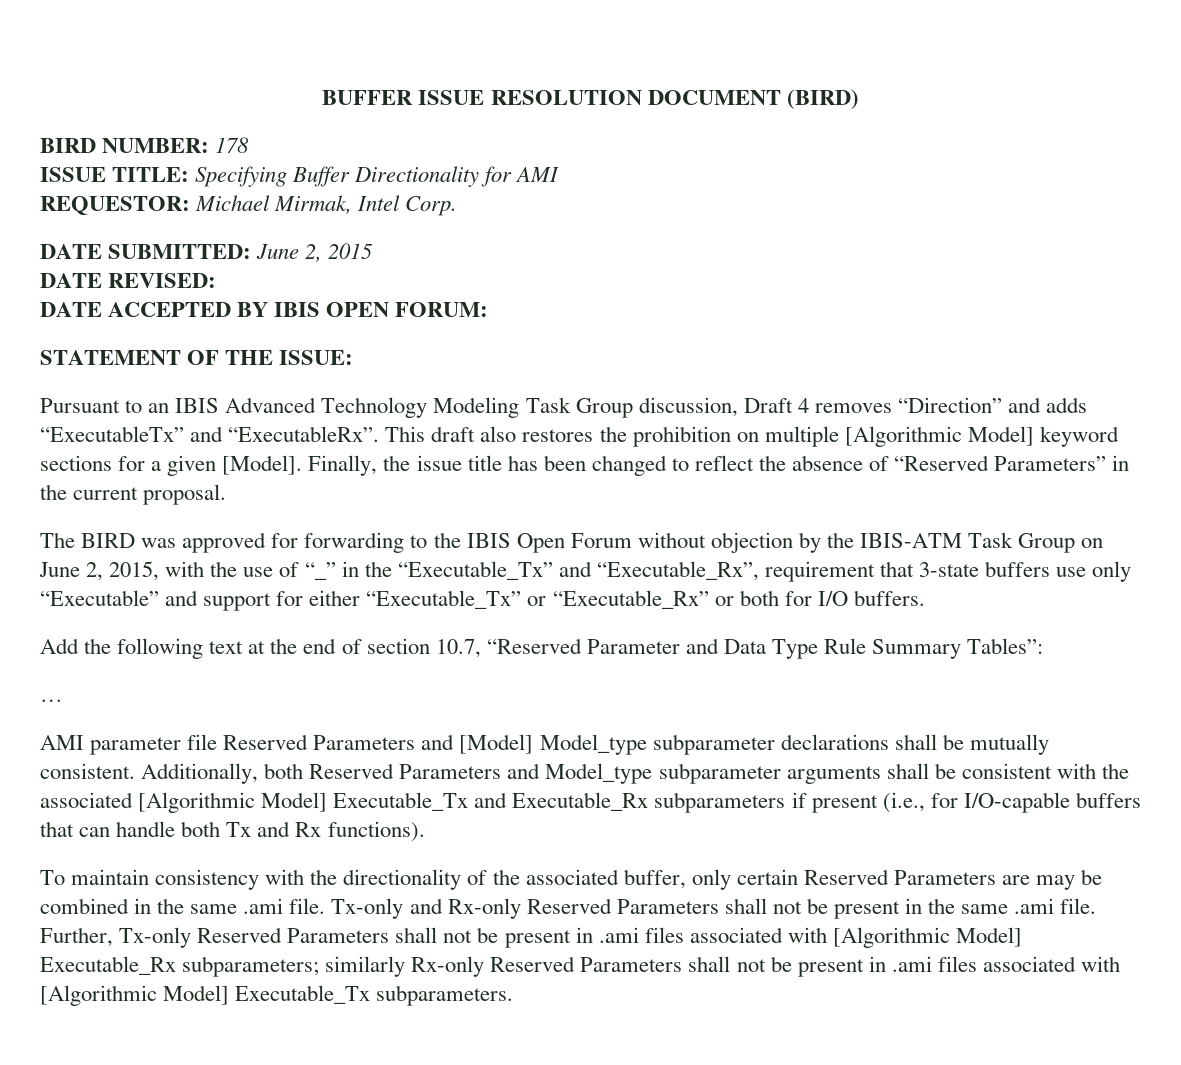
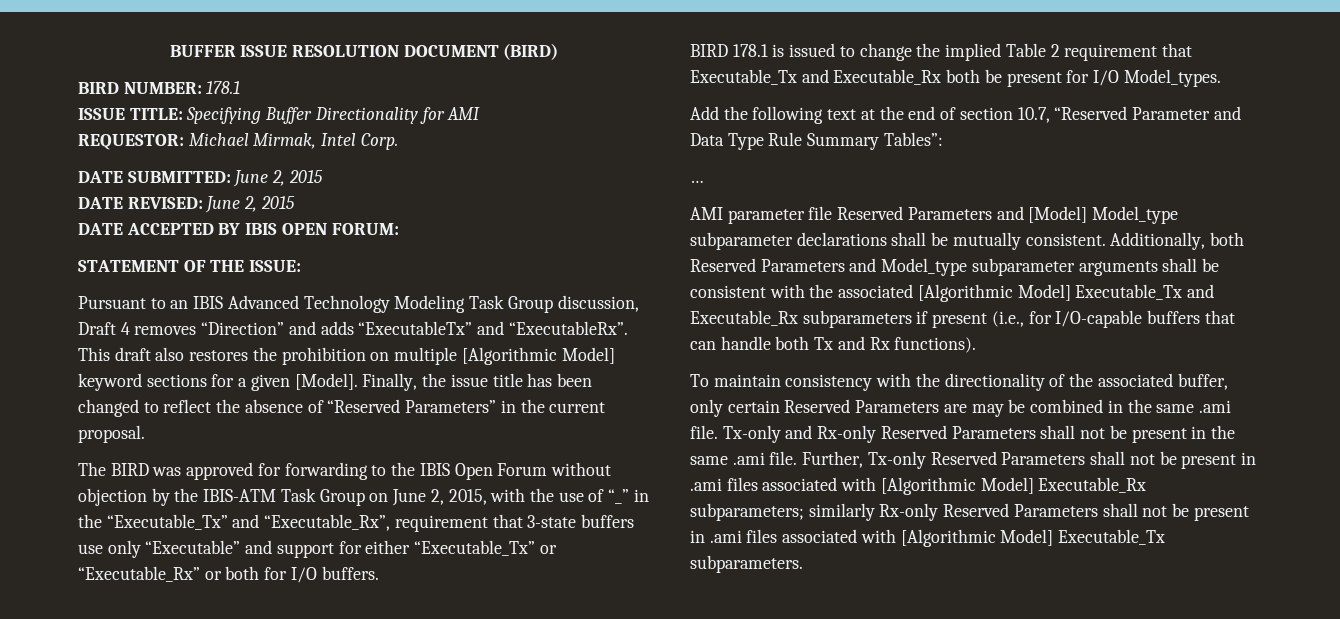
[215,137,250,153] 178 -> [206,81,241,94] 178.1
(217, 280) none -> [205,196,295,213] June 2, 2015
(925, 598) none -> [690,43,1192,61] [690,69,1221,87] // BIRD 178.1 is issued to change the implied Table 2 requirement that Executable_Tx and Executable_Rx both be present for I/O Model_types.

